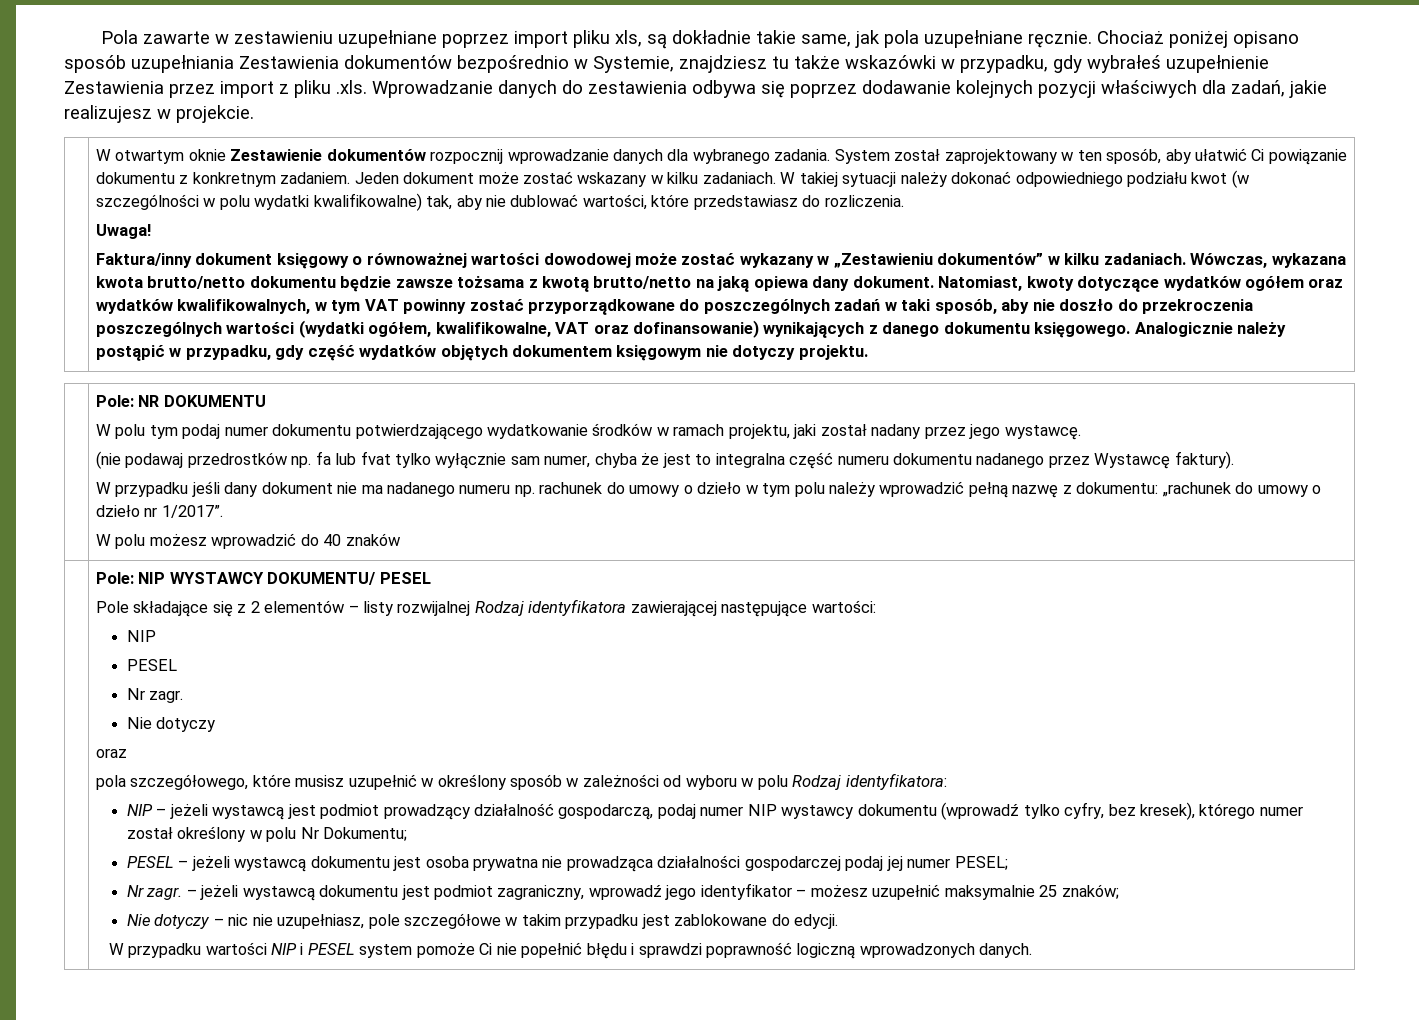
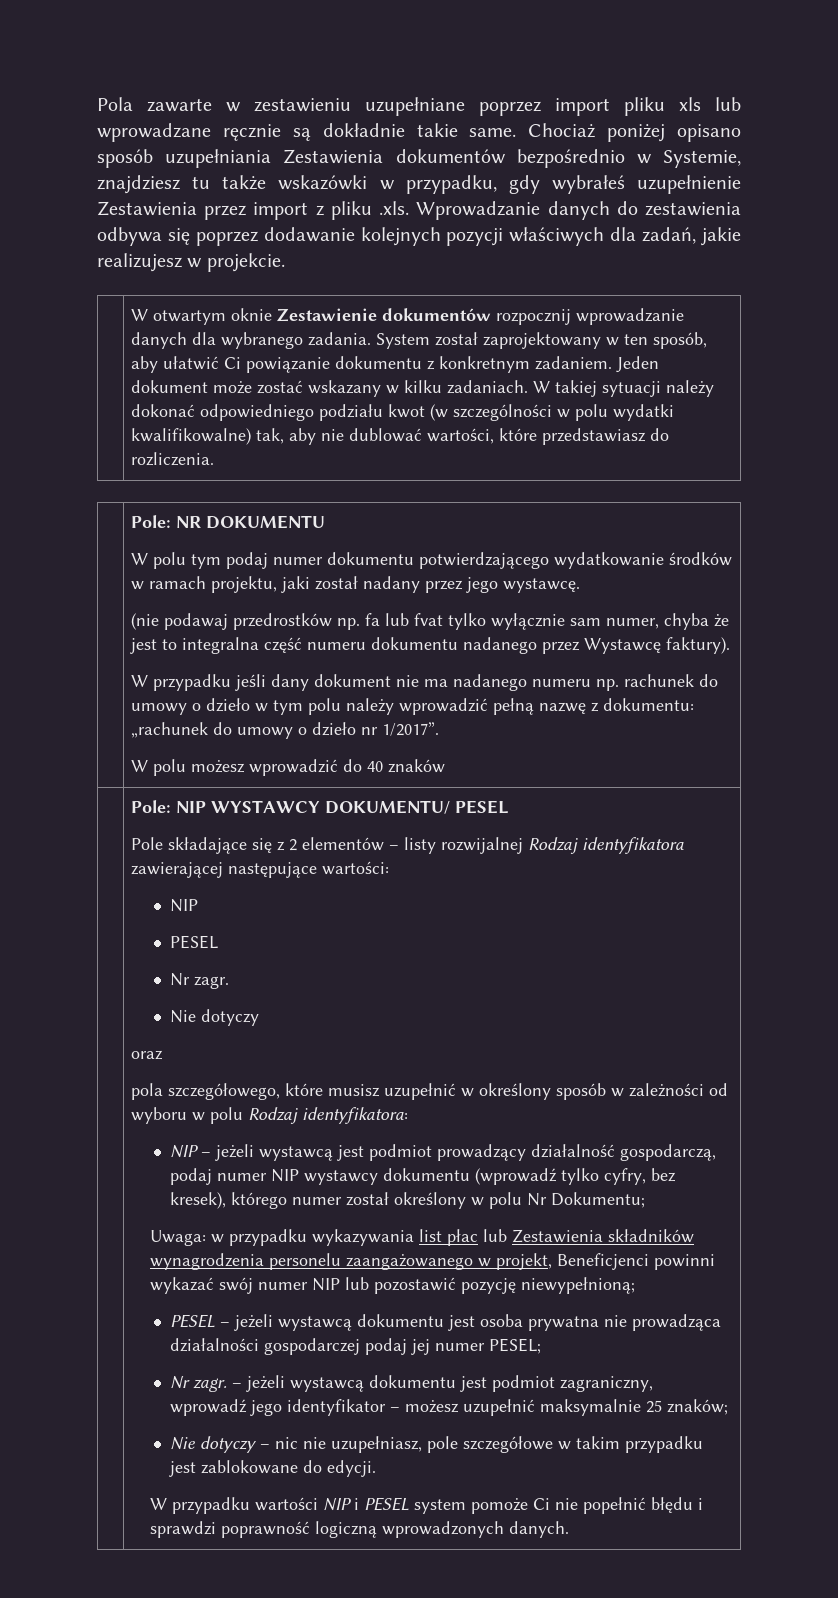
[614,30,1092,49] xls, są dokładnie takie same, jak pola uzupełniane ręcznie. -> [679,97,741,111] [97,123,517,142] xls lub wprowadzane ręcznie są dokładnie takie same.
[95,224,151,239] [95,253,1346,269] [95,276,1344,292] [95,299,1253,315] [95,320,1287,338] [95,345,868,361] // Uwaga! // Faktura/inny dokument księgowy o równoważnej wartości dowodowej może zostać wykazany w „Zestawieniu dokumentów” w kilku zadaniach. Wówczas, wykazana kwota brutto/netto dokumentu będzie zawsze tożsama z kwotą brutto/netto na jaką opiewa dany dokument. Natomiast, kwoty dotyczące wydatków ogółem oraz wydatków kwalifikowalnych, w tym VAT powinny zostać przyporządkowane do poszczególnych zadań w taki sposób, aby nie doszło do przekroczenia poszczególnych wartości (wydatki ogółem, kwalifikowalne, VAT oraz dofinansowanie) wynikających z danego dokumentu księgowego. Analogicznie należy postąpić w przypadku, gdy część wydatków objętych dokumentem księgowym nie dotyczy projektu. -> (215, 459) none
(408, 834) none -> [150,1229,695,1246] [150,1253,716,1270] [150,1277,636,1294] // Uwaga: w przypadku wykazywania list płac lub Zestawienia składników wynagrodzenia personelu zaangażowanego w projekt, Beneficjenci powinni wykazać swój numer NIP lub pozostawić pozycję niewypełnioną;

